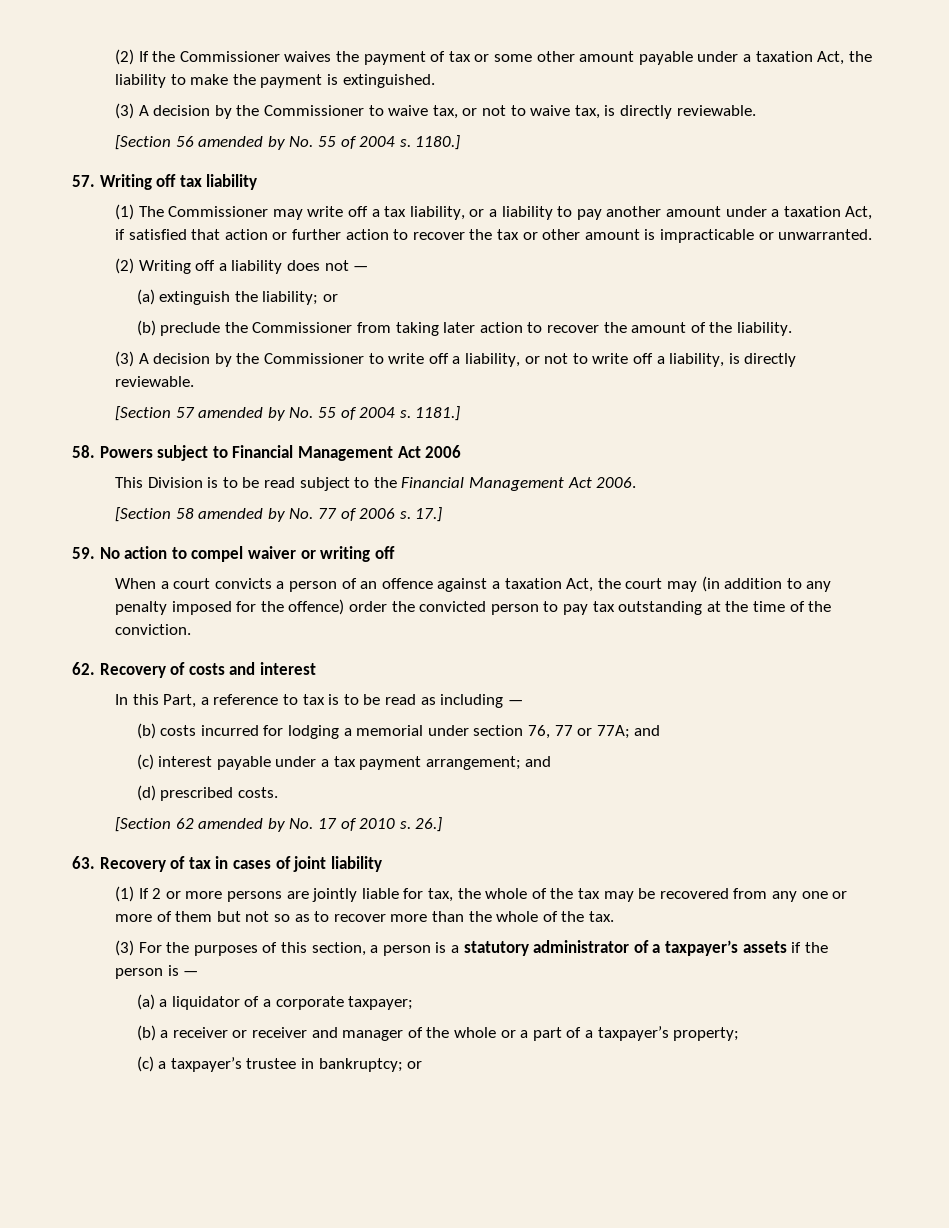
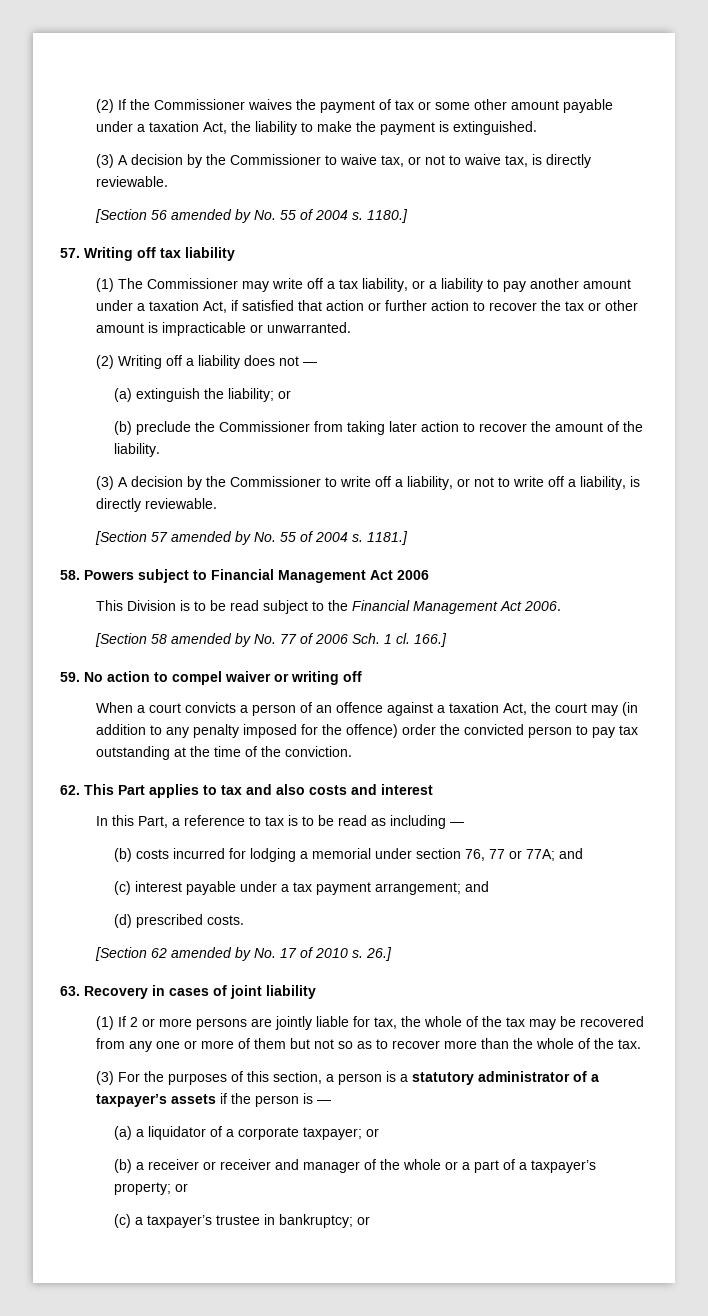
[399,507,443,522] s. 17.] -> [351,633,447,647] Sch. 1 cl. 166.]
[99,662,186,678] Recovery of -> [84,784,305,798] This Part applies to tax and also
[170,856,211,869] of tax -> (148, 992) none
(414, 1003) none -> [365,1128,379,1137] or
(740, 1034) none -> [174,1183,188,1192] or

